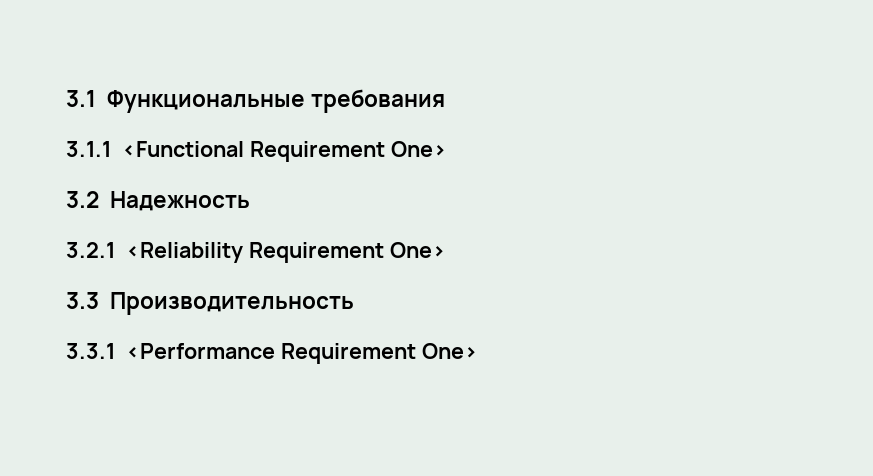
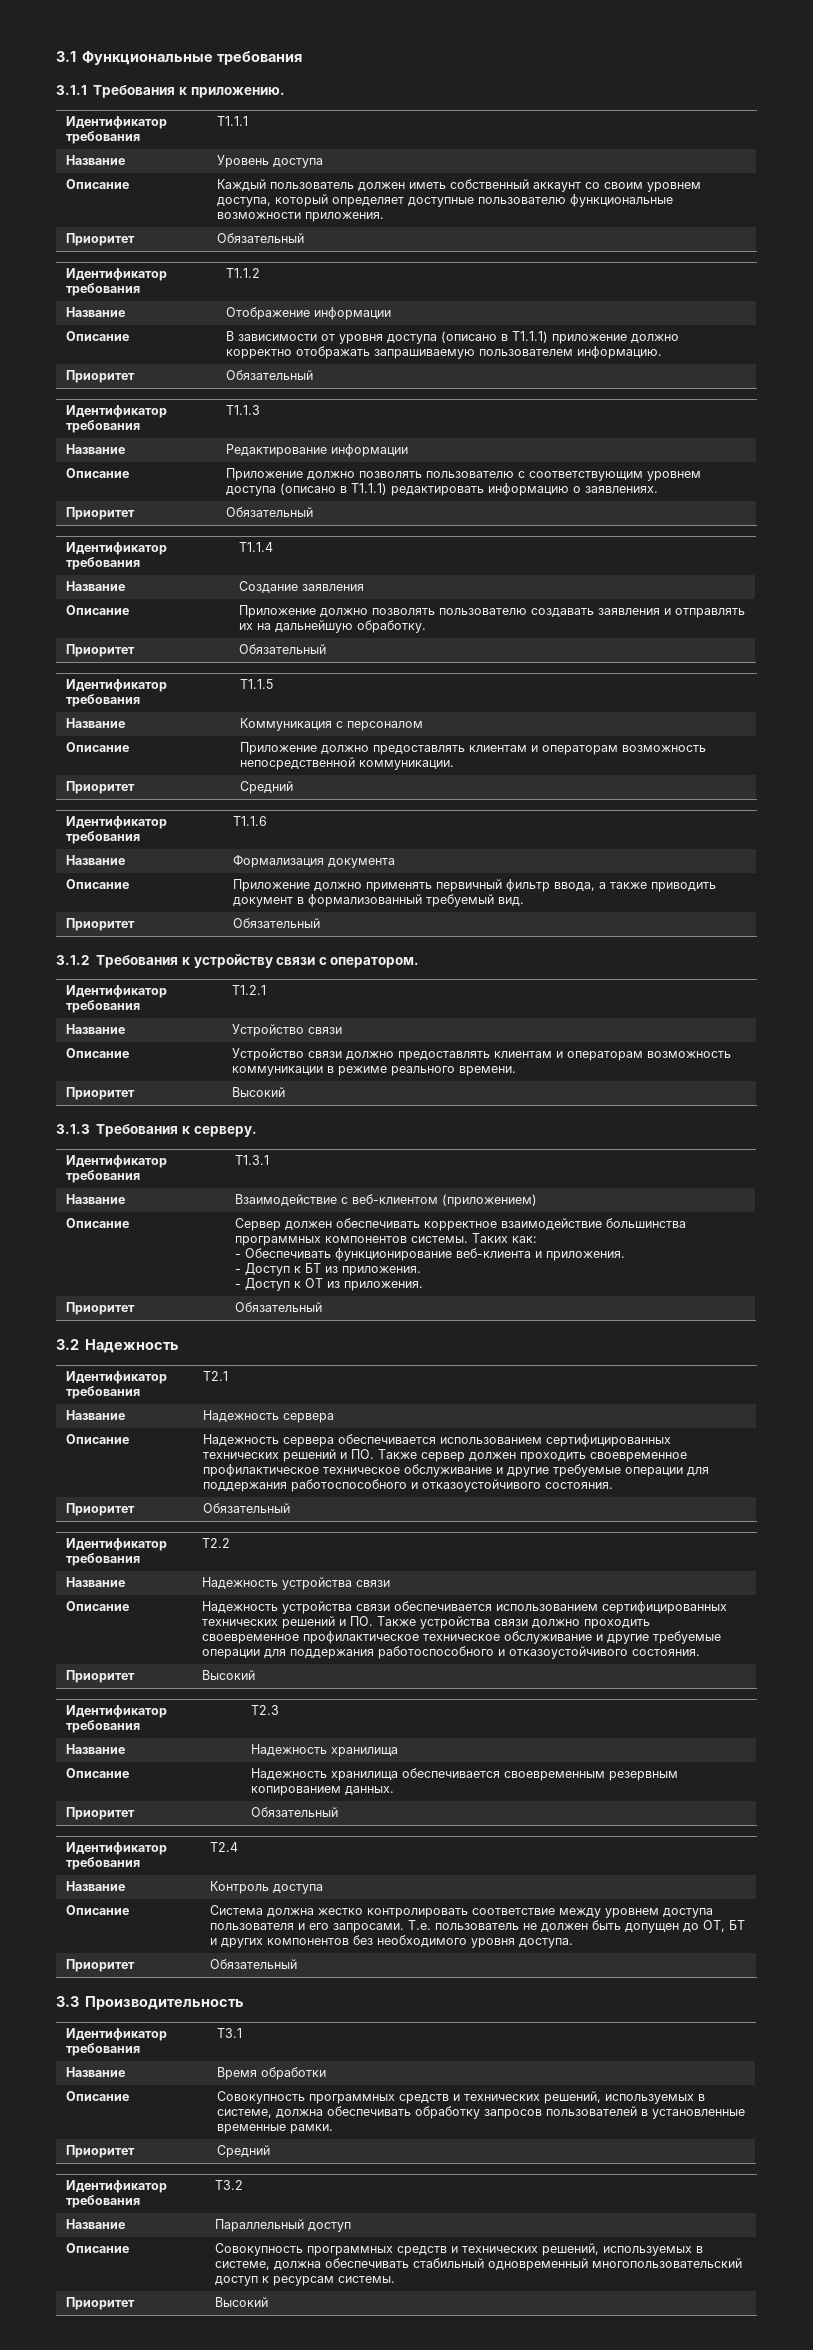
[122,141,447,162] [66,191,251,211] [66,242,446,263] [66,292,355,315] [66,343,478,364] <Functional Requirement One> // 3.2 Надежность // 3.2.1 <Reliability Requirement One> // 3.3 Производительность // 3.3.1 <Performance Requirement One> -> [93,85,285,98] [65,116,167,129] [65,131,140,144] [216,116,248,126] [65,155,125,165] [216,155,323,168] [65,179,129,189] [216,179,701,192] [216,194,673,207] [216,212,384,222] [65,233,135,246] [216,233,304,243] [65,268,167,281] [65,283,140,296] [225,268,260,278] [65,307,125,317] [225,307,391,320] [65,331,129,341] [225,331,679,344] [225,346,662,359] [65,370,135,383] [225,370,313,380] [65,405,167,418] [65,420,140,433] [225,405,260,415] [65,444,125,454] [225,444,408,457] [65,468,129,478] [225,468,701,481] [225,483,658,496] [65,507,135,520] [225,507,313,517] [65,542,167,555] [65,557,140,570] [238,542,273,552] [65,581,125,591] [238,581,364,593] [65,605,129,615] [238,605,745,618] [238,620,426,633] [65,644,135,657] [238,644,326,654] [65,679,167,692] [65,694,140,707] [239,679,273,689] [65,718,125,728] [239,718,423,731] [65,742,129,752] [239,742,706,755] [239,757,454,770] [65,781,135,794] [239,781,293,794] [65,816,167,829] [65,831,140,844] [232,816,267,826] [65,855,125,865] [232,855,395,868] [65,879,129,889] [232,879,716,892] [232,894,524,907] [65,918,135,931] [232,918,320,928] [56,954,420,968] [65,985,167,998] [65,1000,140,1013] [231,985,266,995] [65,1024,125,1034] [231,1024,342,1037] [65,1048,129,1058] [231,1048,731,1061] [231,1066,516,1076] [65,1087,135,1100] [231,1087,285,1097] [56,1124,257,1137] [65,1155,167,1168] [65,1170,140,1183] [234,1155,269,1165] [65,1194,125,1204] [234,1194,537,1207] [65,1218,129,1228] [234,1218,686,1231] [234,1233,537,1246] [234,1248,625,1261] [234,1263,421,1276] [234,1278,423,1291] [65,1302,135,1315] [234,1302,322,1312] [56,1339,180,1353] [65,1371,167,1384] [65,1386,140,1399] [202,1371,228,1381] [65,1410,125,1420] [202,1410,334,1423] [65,1434,129,1444] [202,1434,671,1447] [202,1449,687,1462] [202,1464,709,1477] [202,1479,613,1492] [65,1503,135,1516] [202,1503,290,1513] [65,1538,167,1551] [65,1553,140,1566] [201,1538,230,1548] [65,1577,125,1587] [201,1577,390,1590] [65,1601,129,1611] [201,1601,727,1614] [201,1616,650,1629] [201,1631,721,1644] [201,1646,700,1659] [65,1670,135,1683] [201,1670,255,1680] [65,1705,167,1718] [65,1720,140,1733] [250,1705,279,1715] [65,1744,125,1754] [250,1744,398,1757] [65,1768,129,1778] [250,1768,678,1781] [250,1786,394,1796] [65,1807,135,1820] [250,1807,338,1817] [65,1842,167,1855] [65,1857,140,1870] [209,1842,238,1852] [65,1881,125,1891] [209,1881,323,1894] [65,1905,129,1915] [209,1905,713,1918] [209,1920,745,1933] [209,1935,573,1948] [65,1959,135,1972] [209,1959,297,1969] [56,1996,245,2010] [65,2028,167,2041] [65,2043,140,2056] [216,2028,242,2038] [65,2067,125,2077] [216,2067,326,2080] [65,2091,129,2101] [216,2091,705,2104] [216,2106,745,2119] [216,2124,333,2134] [65,2145,135,2158] [216,2145,270,2158] [65,2180,167,2193] [65,2195,140,2208] [214,2180,243,2190] [65,2219,125,2229] [214,2219,351,2232] [65,2243,129,2253] [214,2243,703,2256] [214,2258,742,2271] [214,2276,395,2286] [65,2297,135,2310] [214,2297,268,2307] Требования к приложению. // Идентификатор требования | Т1.1.1 // Название | Уровень доступа // Описание | Каждый пользователь должен иметь собственный аккаунт со своим уровнем доступа, который определяет доступные пользователю функциональные возможности приложения. // Приоритет | Обязательный // Идентификатор требования | Т1.1.2 // Название | Отображение информации // Описание | В зависимости от уровня доступа (описано в Т1.1.1) приложение должно корректно отображать запрашиваемую пользователем информацию. // Приоритет | Обязательный // Идентификатор требования | Т1.1.3 // Название | Редактирование информации // Описание | Приложение должно позволять пользователю с соответствующим уровнем доступа (описано в Т1.1.1) редактировать информацию о заявлениях. // Приоритет | Обязательный // Идентификатор требования | Т1.1.4 // Название | Создание заявления // Описание | Приложение должно позволять пользователю создавать заявления и отправлять их на дальнейшую обработку. // Приоритет | Обязательный // Идентификатор требования | Т1.1.5 // Название | Коммуникация с персоналом // Описание | Приложение должно предоставлять клиентам и операторам возможность непосредственной коммуникации. // Приоритет | Средний // Идентификатор требования | Т1.1.6 // Название | Формализация документа // Описание | Приложение должно применять первичный фильтр ввода, а также приводить документ в формализованный требуемый вид. // Приоритет | Обязательный // 3.1.2 Требования к устройству связи с оператором. // Идентификатор требования | Т1.2.1 // Название | Устройство связи // Описание | Устройство связи должно предоставлять клиентам и операторам возможность коммуникации в режиме реального времени. // Приоритет | Высокий // 3.1.3 Требования к серверу. // Идентификатор требования | Т1.3.1 // Название | Взаимодействие с веб-клиентом (приложением) // Описание | Сервер должен обеспечивать корректное взаимодействие большинства программных компонентов системы. Таких как: // - Обеспечивать функционирование веб-клиента и приложения. // - Доступ к БТ из приложения. // - Доступ к ОТ из приложения. // Приоритет | Обязательный // 3.2 Надежность // Идентификатор требования | Т2.1 // Название | Надежность сервера // Описание | Надежность сервера обеспечивается использованием сертифицированных технических решений и ПО. Также сервер должен проходить своевременное профилактическое техническое обслуживание и другие требуемые операции для поддержания работоспособного и отказоустойчивого состояния. // Приоритет | Обязательный // Идентификатор требования | Т2.2 // Название | Надежность устройства связи // Описание | Надежность устройства связи обеспечивается использованием сертифицированных технических решений и ПО. Также устройства связи должно проходить своевременное профилактическое техническое обслуживание и другие требуемые операции для поддержания работоспособного и отказоустойчивого состояния. // Приоритет | Высокий // Идентификатор требования | Т2.3 // Название | Надежность хранилища // Описание | Надежность хранилища обеспечивается своевременным резервным копированием данных. // Приоритет | Обязательный // Идентификатор требования | Т2.4 // Название | Контроль доступа // Описание | Система должна жестко контролировать соответствие между уровнем доступа пользователя и его запросами. Т.е. пользователь не должен быть допущен до ОТ, БТ и других компонентов без необходимого уровня доступа. // Приоритет | Обязательный // 3.3 Производительность // Идентификатор требования | Т3.1 // Название | Время обработки // Описание | Совокупность программных средств и технических решений, используемых в системе, должна обеспечивать обработку запросов пользователей в установленные временные рамки. // Приоритет | Средний // Идентификатор требования | Т3.2 // Название | Параллельный доступ // Описание | Совокупность программных средств и технических решений, используемых в системе, должна обеспечивать стабильный одновременный многопользовательский доступ к ресурсам системы. // Приоритет | Высокий

